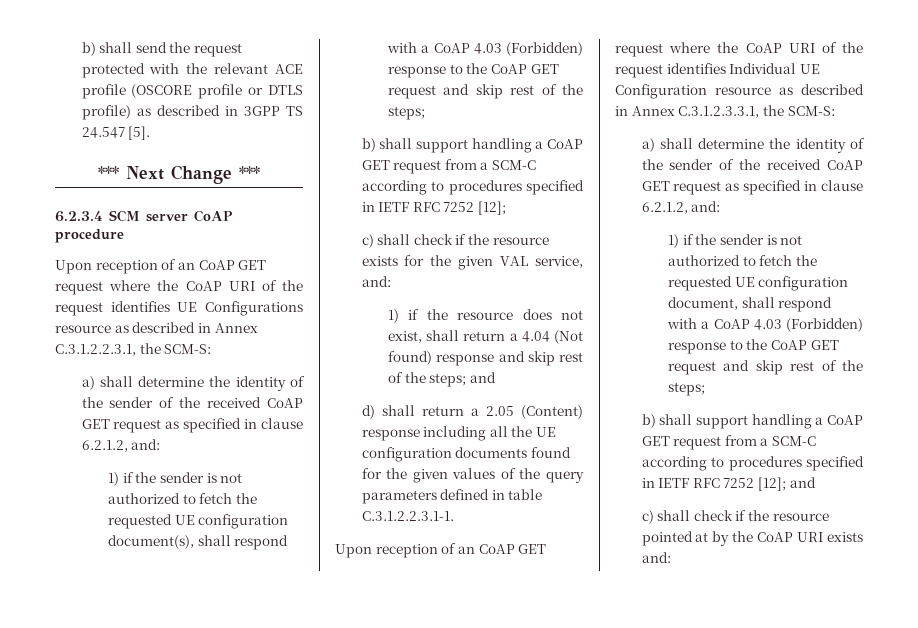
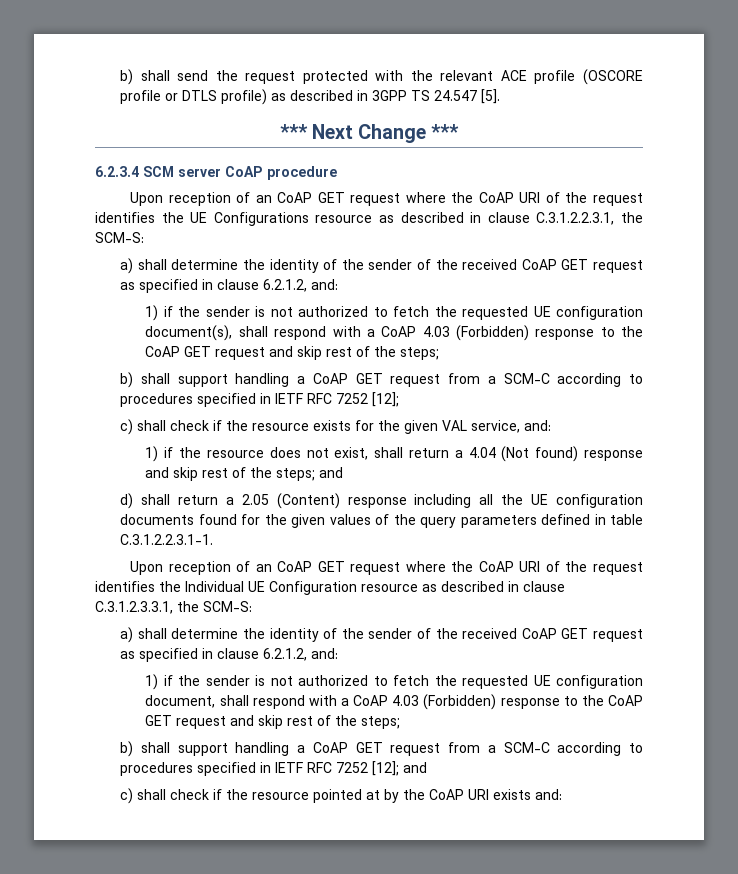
(170, 306) none -> [161,212,184,223] the
[214,323,258,333] Annex -> [487,212,530,223] clause
(726, 68) none -> [159,581,181,592] the
[631,106,675,116] Annex -> [523,581,565,592] clause

